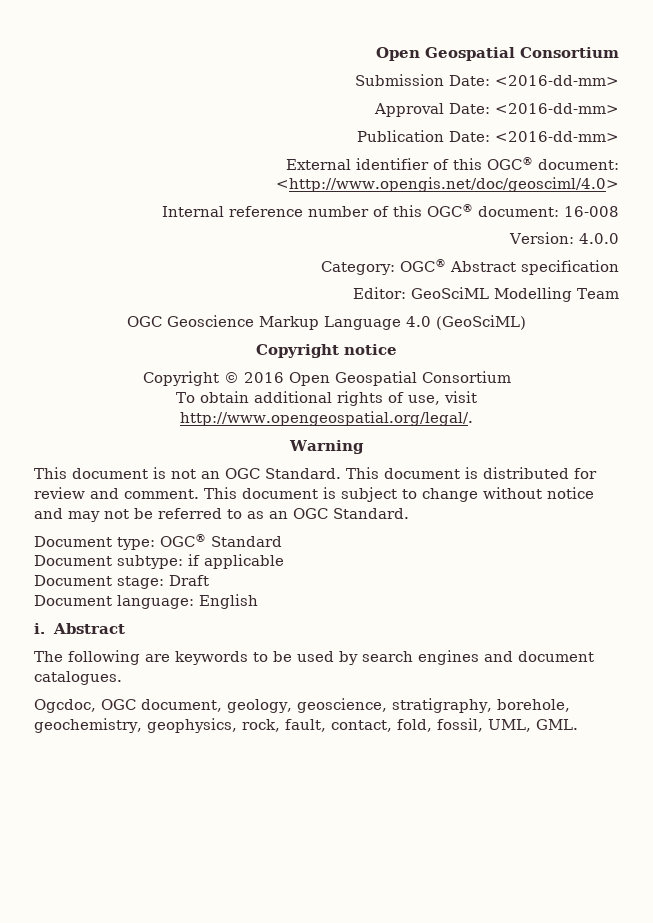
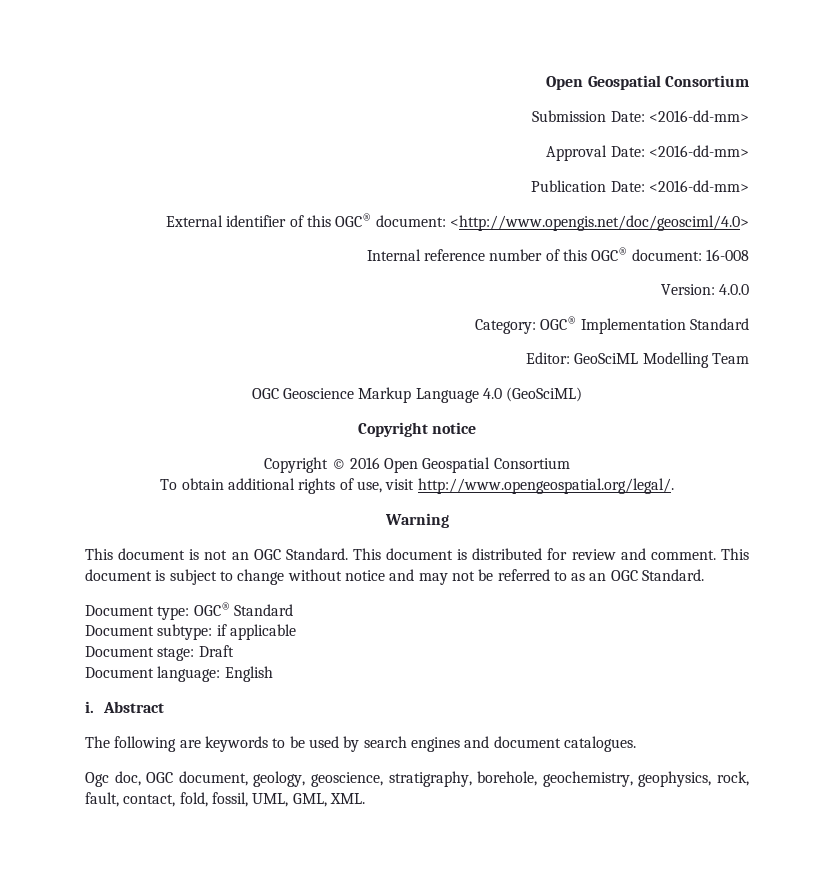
[450,260,619,275] Abstract specification -> [580,318,750,334] Implementation Standard
[34,699,96,713] Ogcdoc, -> [85,771,141,787] Ogc doc,
[535,719,578,730] GML. -> [292,793,365,807] GML, XML.

